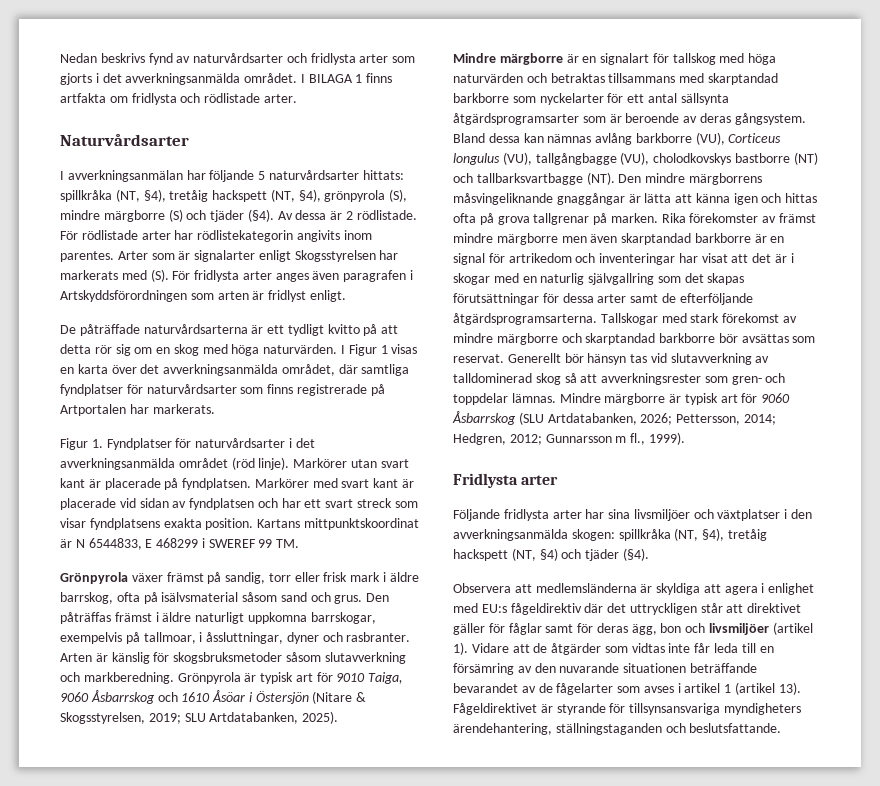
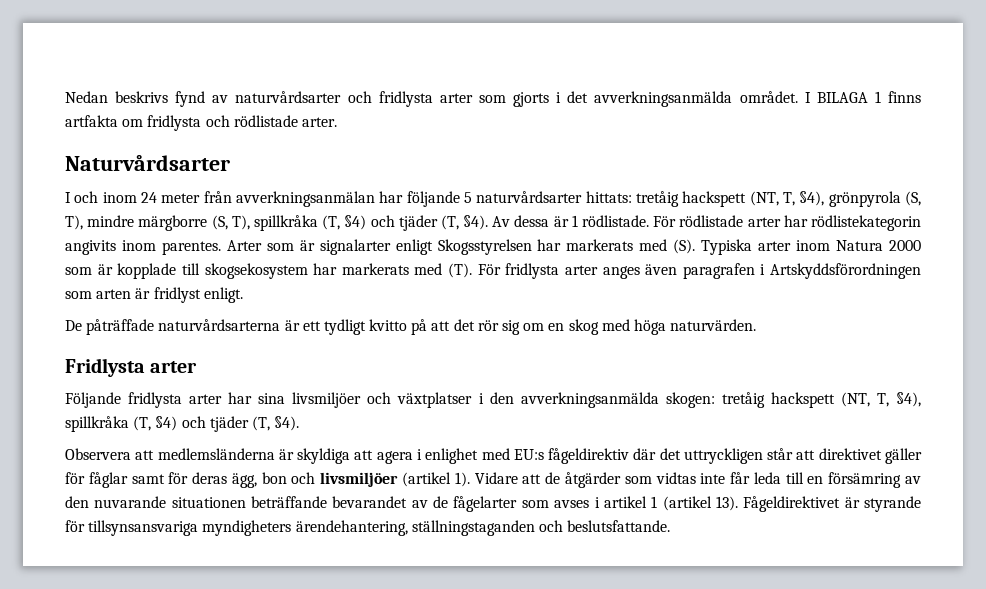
(64, 175) none -> [74,191,232,203] och inom 24 meter från
[60,189,295,202] spillkråka (NT, §4), tretåig hackspett (NT, -> [636,191,796,207] tretåig hackspett (NT, T,
[389,189,408,202] [60,209,274,222] (S), mindre märgborre (S) och tjäder (§4). -> [905,191,922,206] [65,215,489,231] (S, T), mindre märgborre (S, T), spillkråka (T, §4) och tjäder (T, §4).
[346,211,354,220] 2 -> [571,215,578,227] 1
(169, 275) none -> [701,239,922,255] [65,263,472,279] Typiska arter inom Natura 2000 som är kopplade till skogsekosystem har markerats med (T).
[60,344,91,354] detta -> [453,319,475,331] det
[341,344,418,356] [60,364,410,376] [60,384,385,396] [60,404,215,416] [60,438,315,450] [60,457,409,470] [60,478,415,490] [60,498,418,510] [60,518,419,530] [60,538,300,550] [60,572,419,584] [60,592,390,604] [60,612,376,624] [60,632,411,644] [60,652,406,664] [60,672,404,684] [60,690,367,704] [60,711,339,724] [453,53,777,65] [453,73,778,85] [453,93,729,105] [453,113,806,125] [453,132,782,145] [453,152,818,165] [453,172,762,185] [453,193,818,205] [453,213,817,225] [453,233,785,245] [453,253,794,265] [453,273,745,285] [453,293,753,305] [453,313,797,325] [453,333,816,345] [453,353,770,365] [453,373,786,385] [453,393,791,405] [452,411,776,425] [453,432,685,445] I Figur 1 visas en karta över det avverkningsanmälda området, där samtliga fyndplatser för naturvårdsarter som finns registrerade på Artportalen har markerats. // Figur 1. Fyndplatser för naturvårdsarter i det avverkningsanmälda området (röd linje). Markörer utan svart kant är placerade på fyndplatsen. Markörer med svart kant är placerade vid sidan av fyndplatsen och har ett svart streck som visar fyndplatsens exakta position. Kartans mittpunktskoordinat är N 6544833, E 468299 i SWEREF 99 TM. // Grönpyrola växer främst på sandig, torr eller frisk mark i äldre barrskog, ofta på isälvsmaterial såsom sand och grus. Den påträffas främst i äldre naturligt uppkomna barrskogar, exempelvis på tallmoar, i åssluttningar, dyner och rasbranter. Arten är känslig för skogsbruksmetoder såsom slutavverkning och markberedning. Grönpyrola är typisk art för 9010 Taiga, 9060 Åsbarrskog och 1610 Åsöar i Östersjön (Nitare & Skogsstyrelsen, 2019; SLU Artdatabanken, 2025). // Mindre märgborre är en signalart för tallskog med höga naturvärden och betraktas tillsammans med skarptandad barkborre som nyckelarter för ett antal sällsynta åtgärdsprogramsarter som är beroende av deras gångsystem. Bland dessa kan nämnas avlång barkborre (VU), Corticeus longulus (VU), tallgångbagge (VU), cholodkovskys bastborre (NT) och tallbarksvartbagge (NT). Den mindre märgborrens måsvingeliknande gnaggångar är lätta att känna igen och hittas ofta på grova tallgrenar på marken. Rika förekomster av främst mindre märgborre men även skarptandad barkborre är en signal för artrikedom och inventeringar har visat att det är i skogar med en naturlig självgallring som det skapas förutsättningar för dessa arter samt de efterföljande åtgärdsprogramsarterna. Tallskogar med stark förekomst av mindre märgborre och skarptandad barkborre bör avsättas som reservat. Generellt bör hänsyn tas vid slutavverkning av talldominerad skog så att avverkningsrester som gren- och toppdelar lämnas. Mindre märgborre är typisk art för 9060 Åsbarrskog (SLU Artdatabanken, 2026; Pettersson, 2014; Hedgren, 2012; Gunnarsson m fl., 1999). -> (757, 325) none
[618,528,767,541] [453,548,649,561] spillkråka (NT, §4), tretåig hackspett (NT, §4) och tjäder (§4). -> [721,392,921,408] [65,416,300,432] tretåig hackspett (NT, T, §4), spillkråka (T, §4) och tjäder (T, §4).

